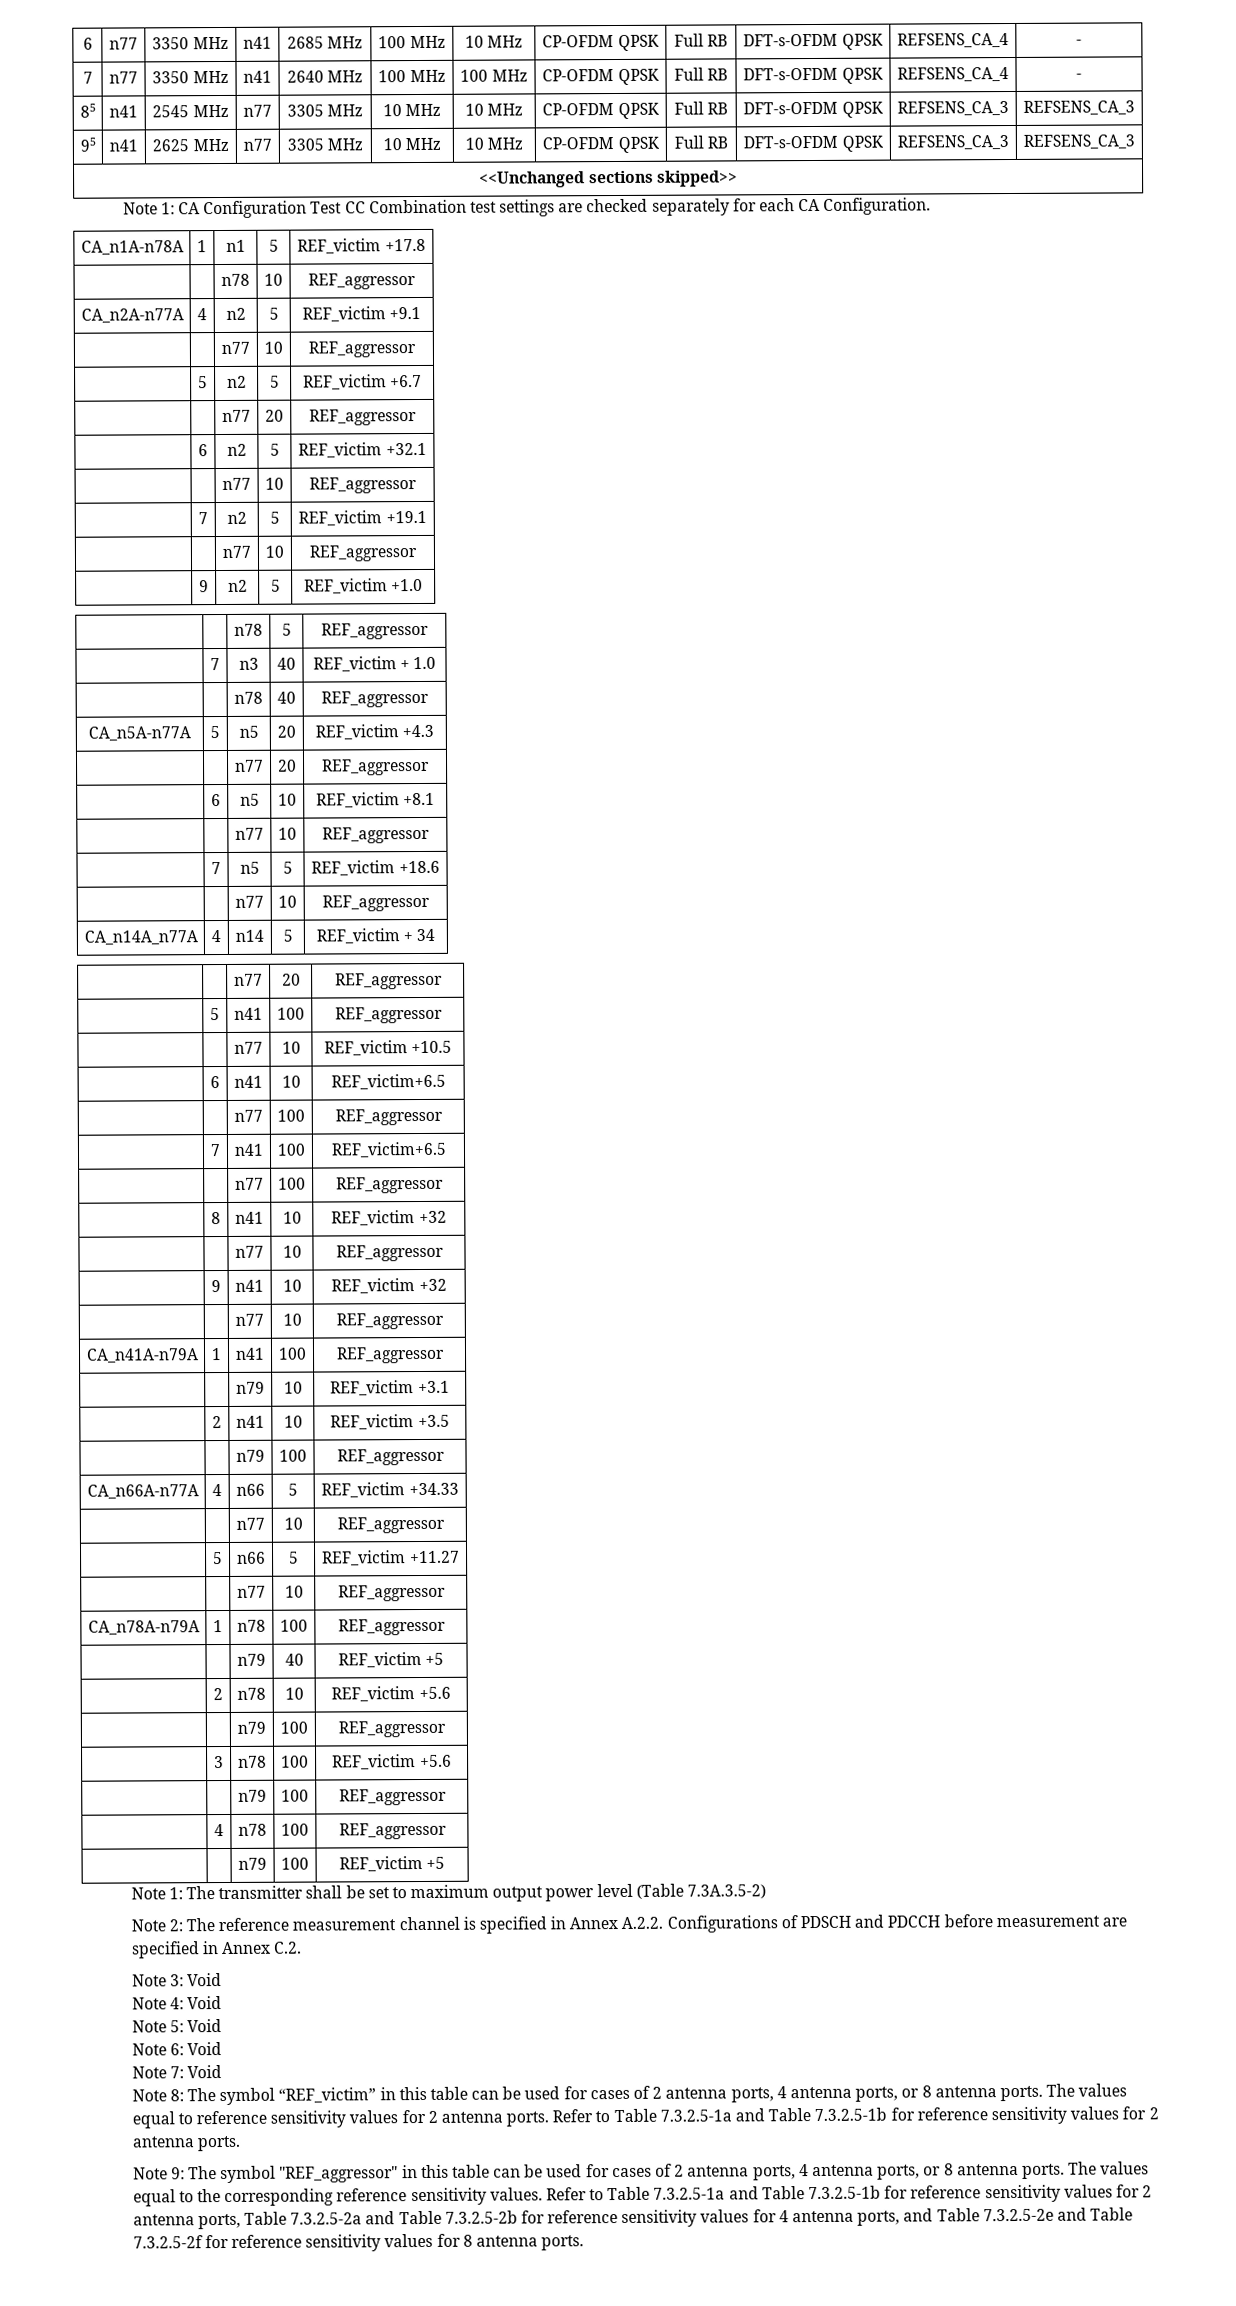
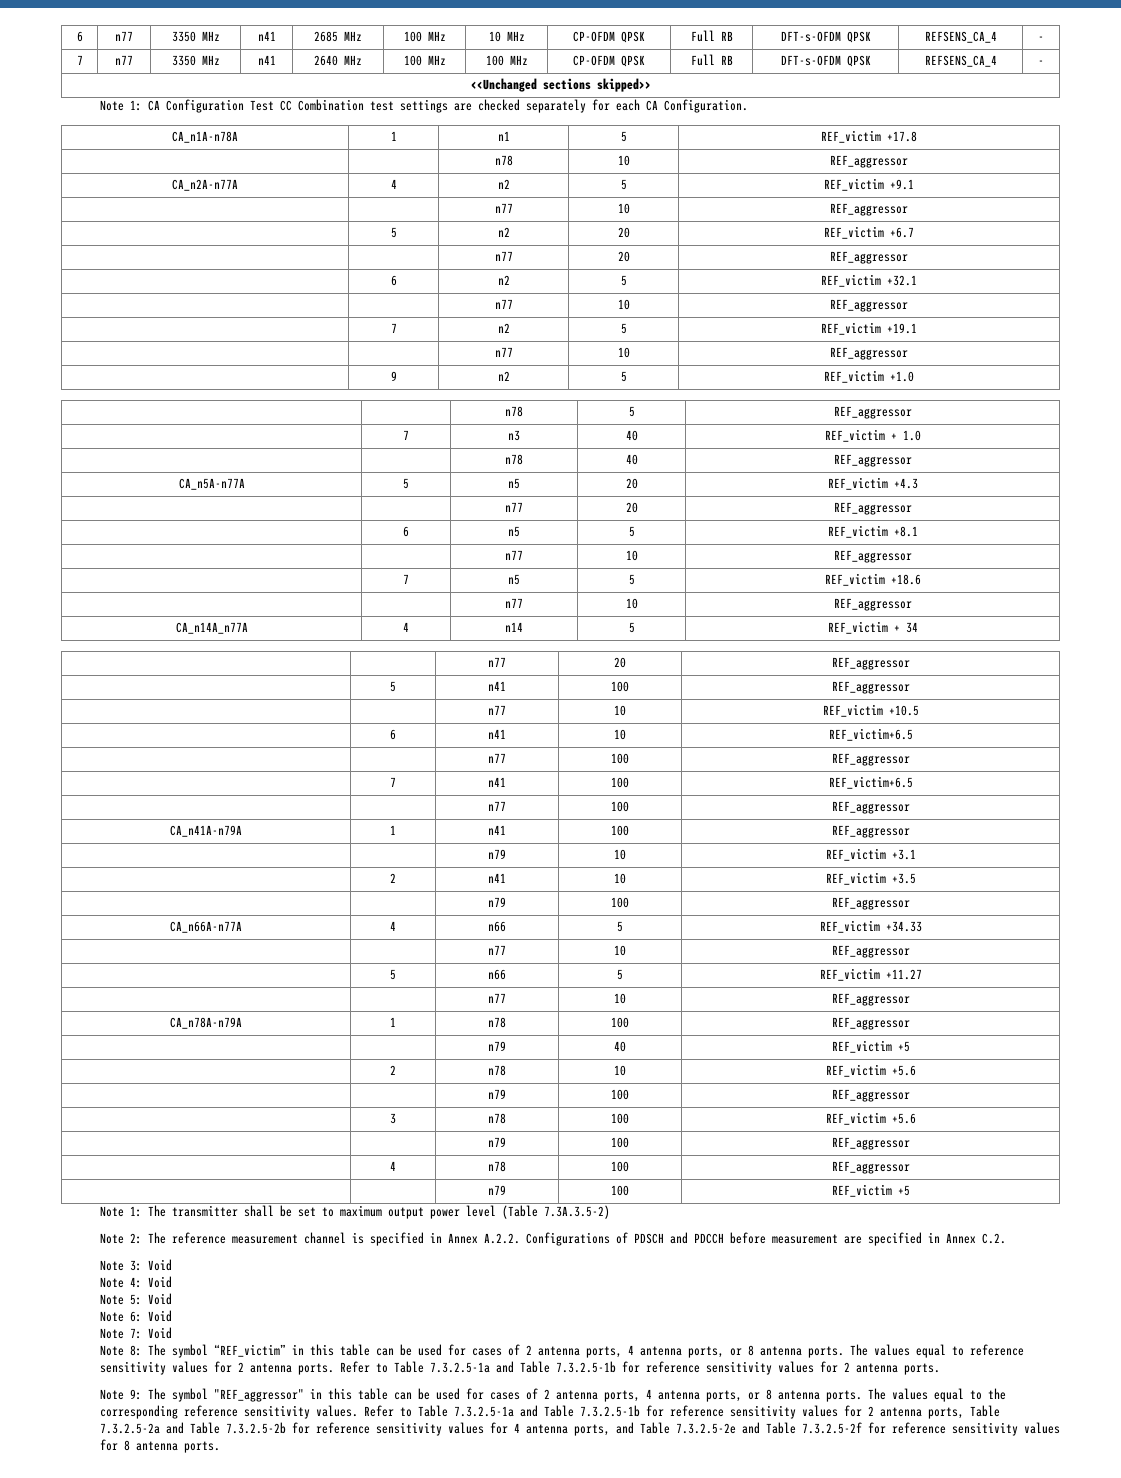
[79,103,96,118] [109,105,138,118] [152,104,229,118] [243,104,272,117] [286,104,364,117] [382,103,442,117] [464,103,524,116] [542,102,660,119] [673,101,729,115] [743,101,884,118] [897,101,1009,116] [1023,100,1135,115] [79,137,96,152] [109,139,138,152] [152,138,229,152] [243,138,272,151] [286,138,364,151] [382,137,442,151] [464,137,524,150] [542,136,660,153] [673,135,729,149] [743,135,884,152] [897,135,1009,150] [1023,134,1135,149] // 85 | n41 | 2545 MHz | n77 | 3305 MHz | 10 MHz | 10 MHz | CP-OFDM QPSK | Full RB | DFT-s-OFDM QPSK | REFSENS_CA_3 | REFSENS_CA_3 // 95 | n41 | 2625 MHz | n77 | 3305 MHz | 10 MHz | 10 MHz | CP-OFDM QPSK | Full RB | DFT-s-OFDM QPSK | REFSENS_CA_3 | REFSENS_CA_3 -> (1044, 62) none
[269,375,280,388] 5 -> [617,227,630,238] 20
[278,793,297,806] 10 -> [628,526,635,537] 5
[211,1212,221,1225] [235,1211,264,1224] [282,1211,302,1224] [331,1210,447,1226] [235,1245,264,1258] [282,1245,302,1258] [335,1244,444,1262] [211,1280,221,1293] [235,1279,264,1292] [282,1279,302,1292] [331,1278,447,1294] [235,1313,264,1326] [282,1313,302,1326] [335,1312,444,1330] // | 8 | n41 | 10 | REF_victim +32 // | | n77 | 10 | REF_aggressor // | 9 | n41 | 10 | REF_victim +32 // | | n77 | 10 | REF_aggressor -> (910, 807) none

